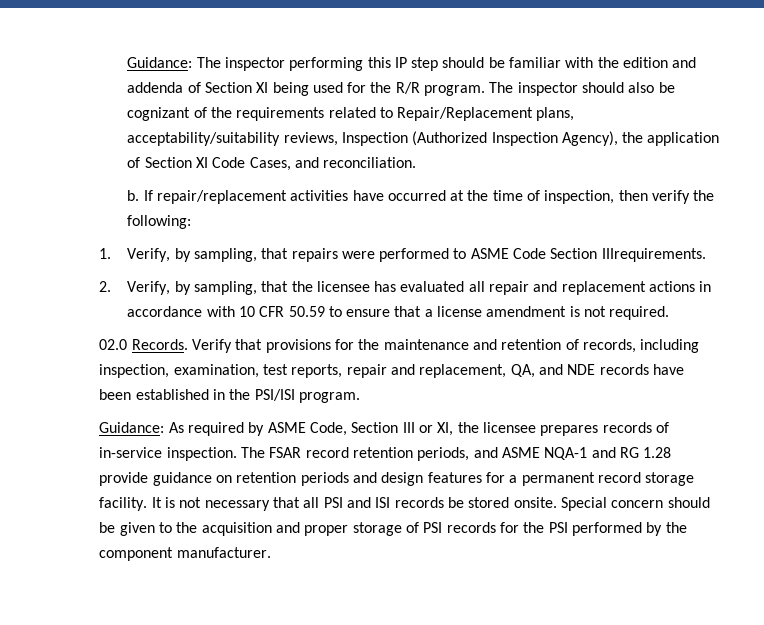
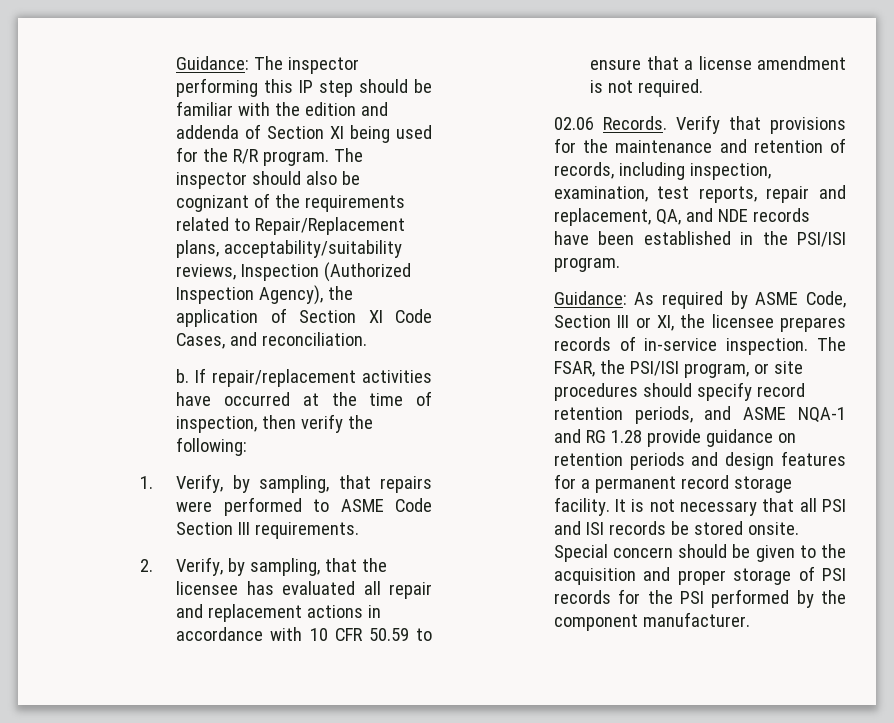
[601,248,706,262] IIIrequirements. -> [238,522,360,539] III requirements.
[99,339,128,350] 02.0 -> [553,117,594,130] 02.06
[269,447,302,458] FSAR -> [553,360,803,378] [553,382,752,401] FSAR, the PSI/ISI program, or site procedures should specify

